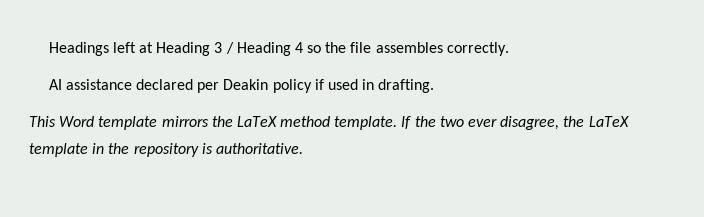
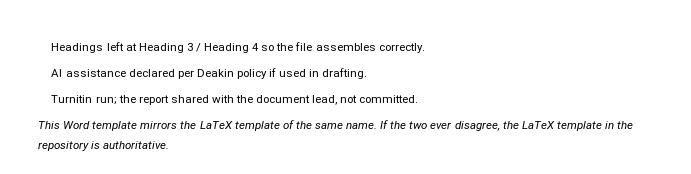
(435, 86) none -> [51,95,419,105] // Turnitin run; the report shared with the document lead, not committed.
[280,116,398,130] method template. -> [234,120,378,131] template of the same name.

